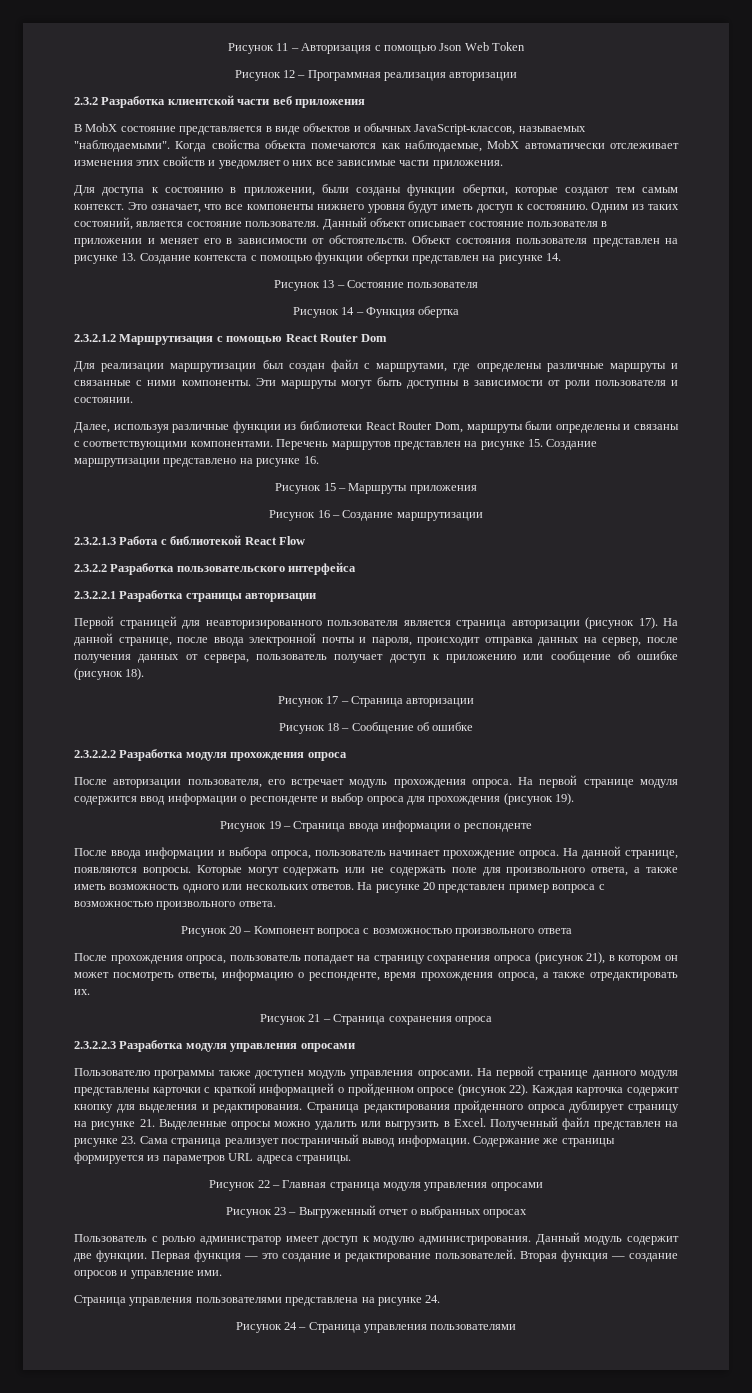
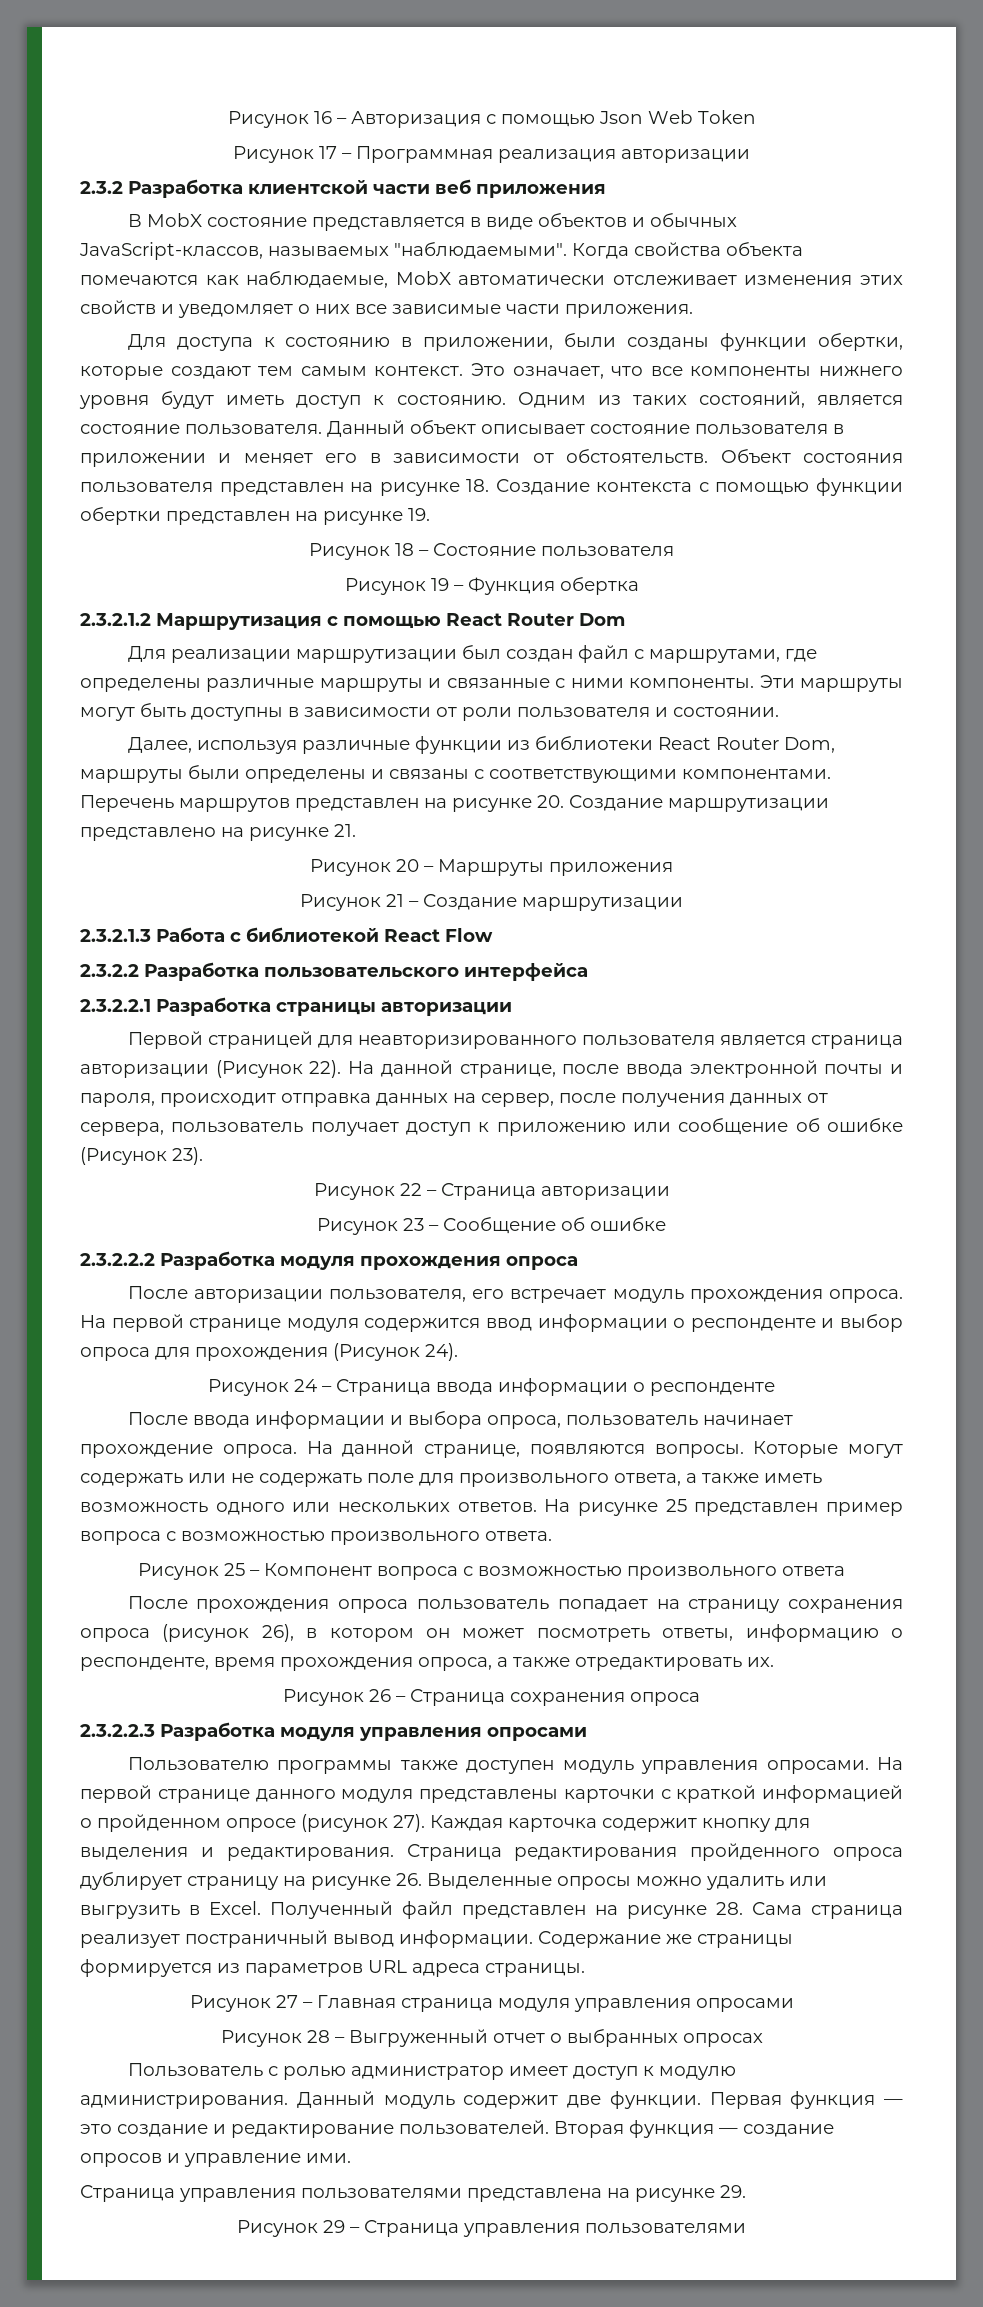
[228,43,289,54] Рисунок 11 -> [227,111,332,128] Рисунок 16
[282,70,295,78] 12 -> [319,146,337,159] 17
[121,253,137,261] 13. -> [466,479,490,492] 18.
[546,253,562,261] [273,280,335,291] 14. // Рисунок 13 -> [408,508,430,521] [309,543,414,560] 19. // Рисунок 18
[341,307,355,315] 14 -> [430,578,449,591] 19
[528,439,543,447] 15. -> [537,795,564,808] 20.
[303,456,319,464] [275,483,336,494] 16. // Рисунок 15 -> [334,824,356,837] [310,859,419,876] 21. // Рисунок 20
[317,510,330,518] 16 -> [386,894,404,907] 21
[585,617,658,629] (рисунок 17). -> [215,1060,342,1078] (Рисунок 22).
[74,668,145,680] [277,696,339,707] (рисунок 18). // Рисунок 17 -> [80,1147,203,1165] [313,1183,422,1200] (Рисунок 23). // Рисунок 22
[326,723,339,731] 18 -> [403,1218,424,1231] 23
[503,793,575,805] [220,821,281,832] (рисунок 19). // Рисунок 19 -> [333,1343,458,1361] [208,1379,317,1396] (Рисунок 24). // Рисунок 24
[423,882,435,890] 20 -> [665,1499,687,1512] 25
[228,926,241,934] 20 -> [224,1563,245,1576] 25
[186,955,227,964] опроса, -> [338,1599,409,1613] опроса
[586,952,606,964] 21), -> [261,1624,294,1642] 26),
[308,1014,321,1022] 21 -> [369,1689,391,1702] 26
[509,1084,529,1096] 22). -> [393,1814,425,1832] 27).
[139,1119,155,1127] 21. -> [396,1873,422,1886] 26.
[121,1136,137,1144] 23. -> [716,1902,743,1915] 28.
[257,1180,270,1188] 22 -> [275,1995,298,2008] 27
[274,1207,287,1215] 23 -> [306,2030,330,2043] 28
[425,1295,441,1303] [235,1322,297,1333] 24. // Рисунок 24 -> [720,2185,746,2198] [237,2220,345,2237] 29. // Рисунок 29

